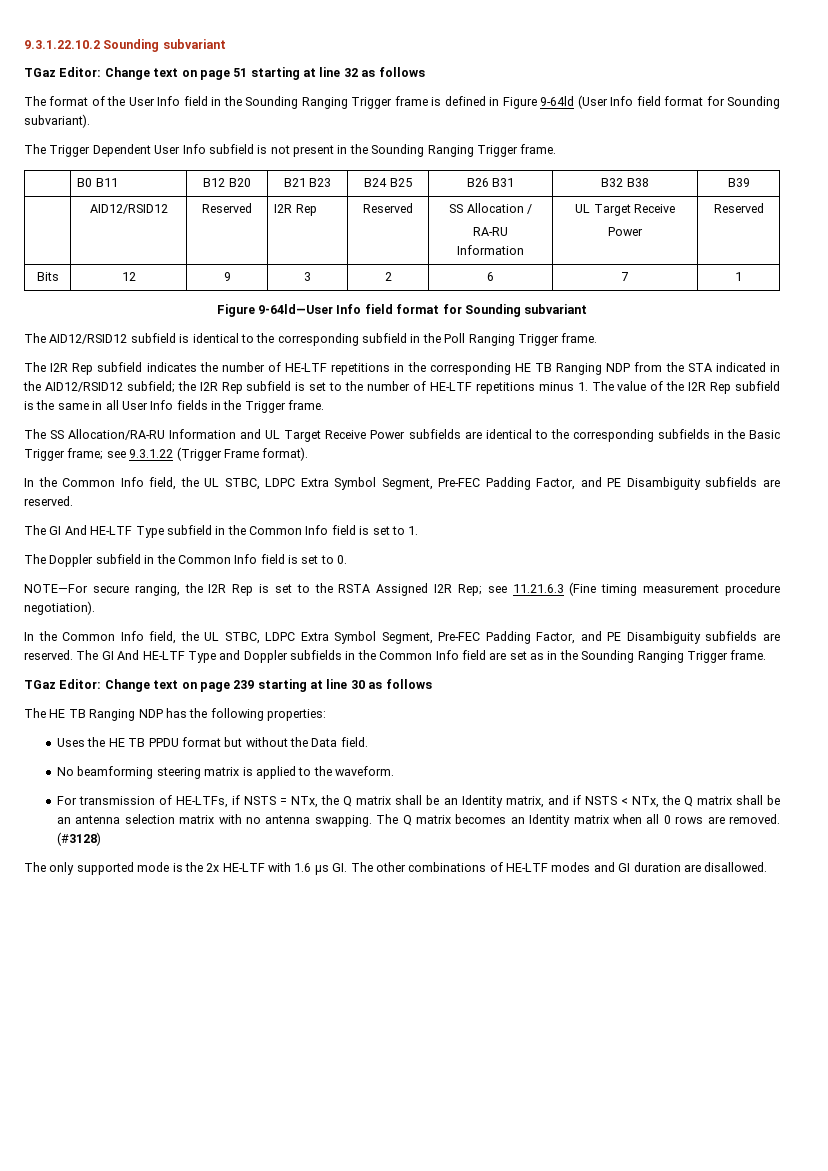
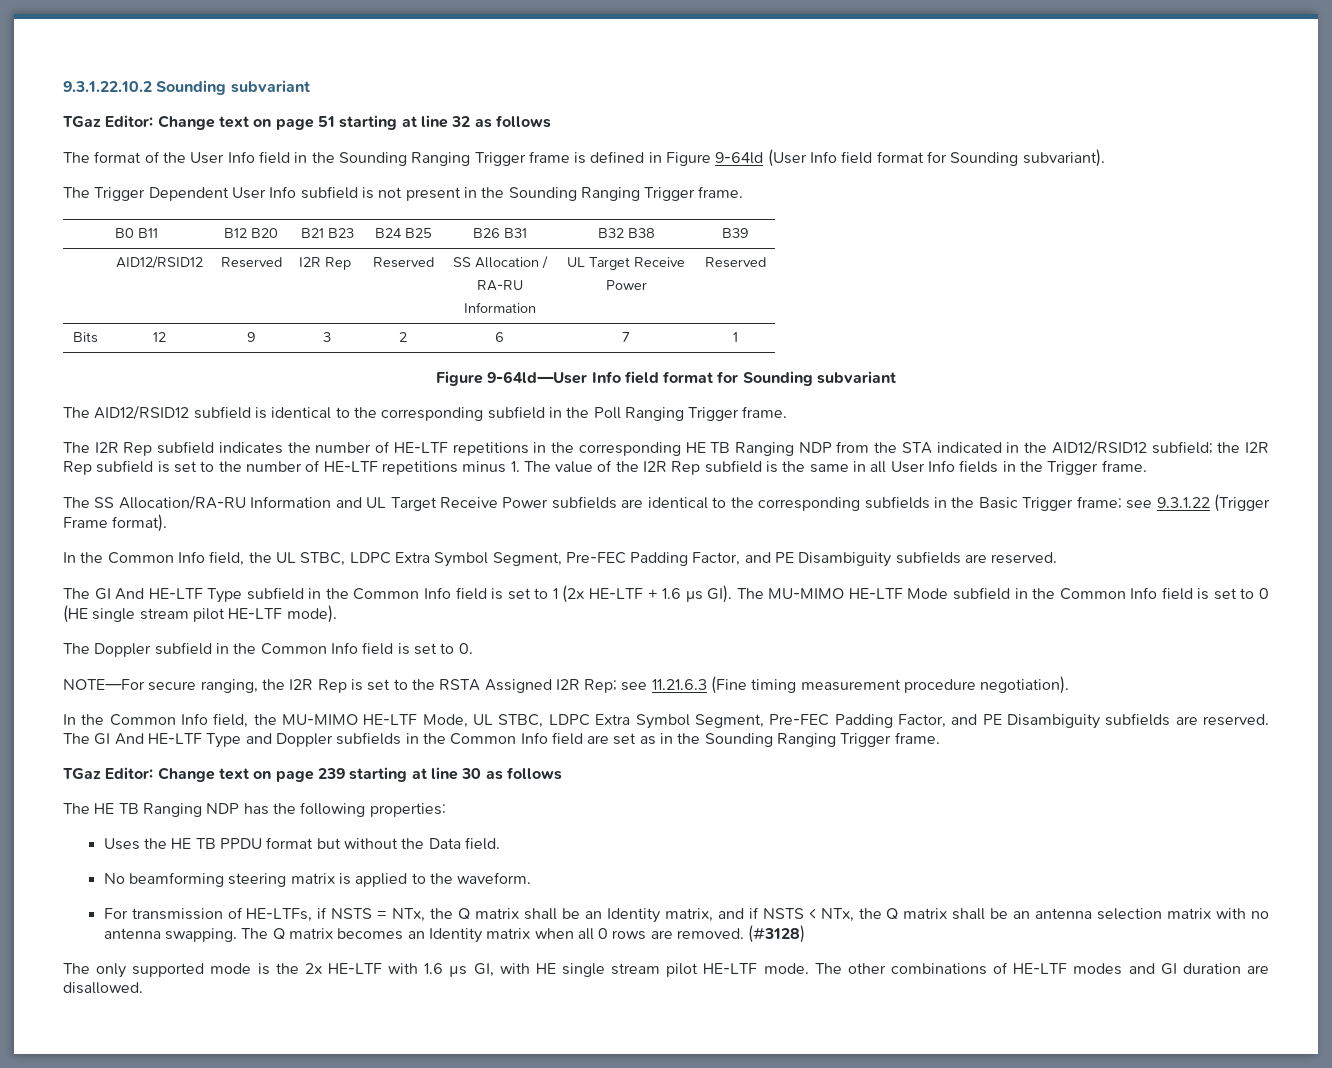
[408,526,419,535] 1. -> [552,585,1269,603] [63,605,337,623] 1 (2x HE-LTF + 1.6 μs GI). The MU-MIMO HE-LTF Mode subfield in the Common Info field is set to 0 (HE single stream pilot HE-LTF mode).
(199, 636) none -> [282,714,468,728] MU-MIMO HE-LTF Mode,
[332,863,348,872] GI. -> [473,963,809,977] GI, with HE single stream pilot HE-LTF mode.

